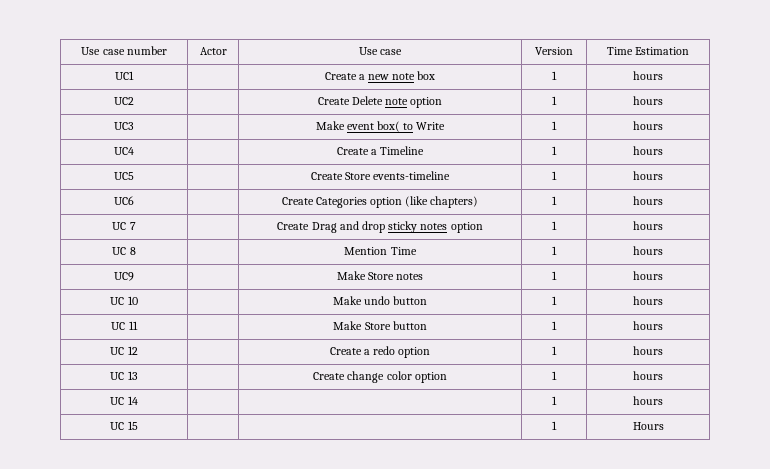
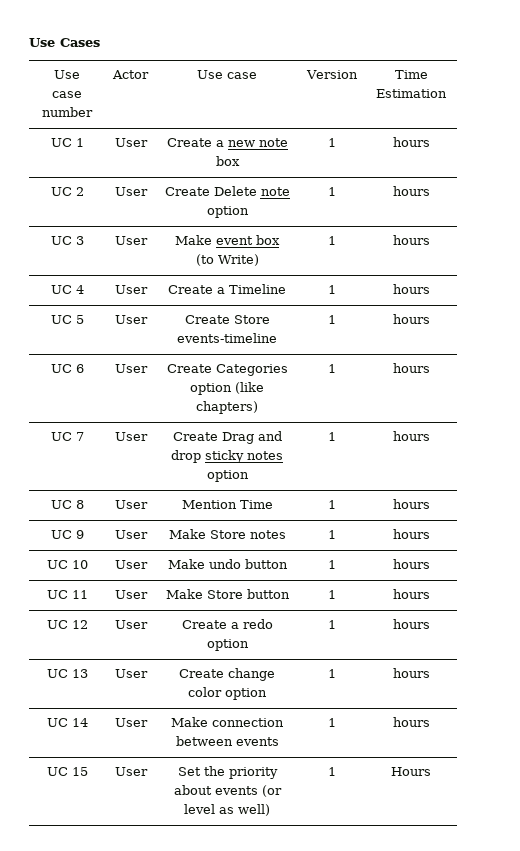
[81,47,101,55] Use -> [29,38,100,47] [54,70,80,79] Use Cases // Use
[115,71,134,80] UC1 | -> [50,138,84,147] [114,138,148,147] UC 1 | User
[114,97,134,105] UC2 | -> [50,187,84,196] [114,187,148,196] UC 2 | User
[114,122,134,130] UC3 | -> [50,236,84,245] [114,236,148,245] UC 3 | User
[377,121,446,132] [552,121,557,130] [633,121,663,130] [114,147,134,155] box( to Write | 1 | hours // UC4 | -> [256,235,280,245] [195,254,259,266] [327,236,336,245] [392,235,430,245] [50,285,84,294] [114,285,148,294] box (to Write) | 1 | hours // UC 4 | User
[114,172,134,180] UC5 | -> [50,315,84,324] [114,315,148,324] UC 5 | User
[114,196,134,205] UC6 | -> [50,364,84,373] [114,364,148,373] UC 6 | User
(136, 226) none -> [114,432,148,441] User
(136, 251) none -> [114,500,148,509] User
[114,272,134,281] UC9 | -> [50,530,84,539] [114,530,148,539] UC 9 | User
(138, 300) none -> [114,560,148,569] User
(138, 325) none -> [114,590,148,599] User
(138, 350) none -> [114,620,148,629] User
(138, 375) none -> [114,669,148,678] User
(138, 400) | -> [114,718,148,727] [171,717,284,727] [175,736,279,746] User | Make connection between events
(138, 425) | -> [114,767,148,776] [177,766,278,779] [173,785,282,797] [184,804,270,816] User | Set the priority about events (or level as well)

